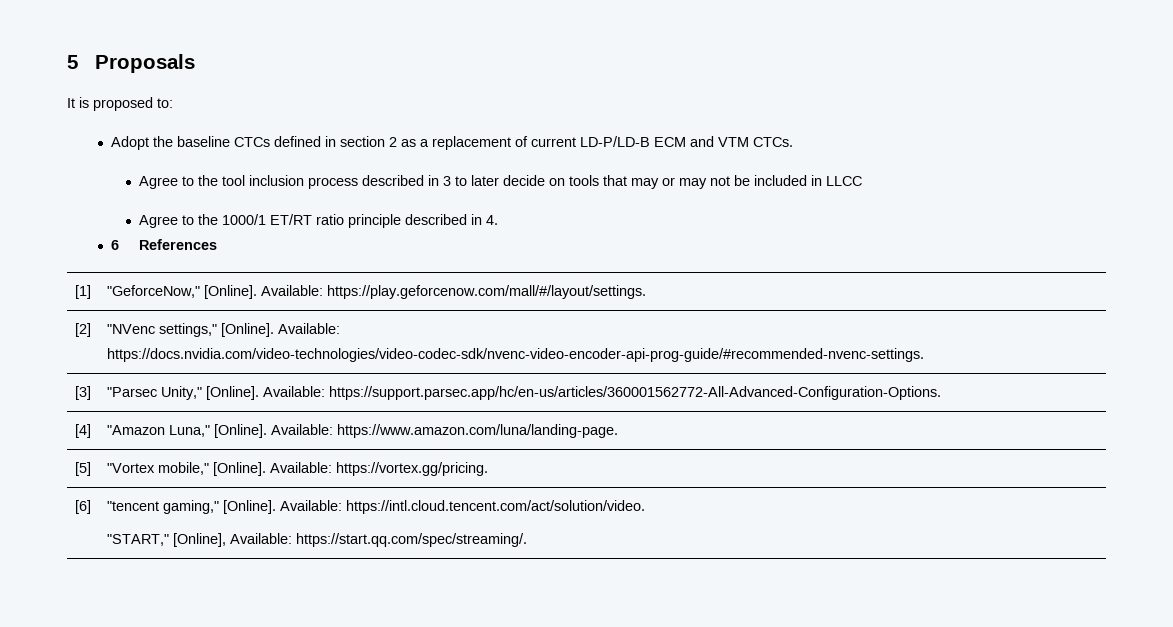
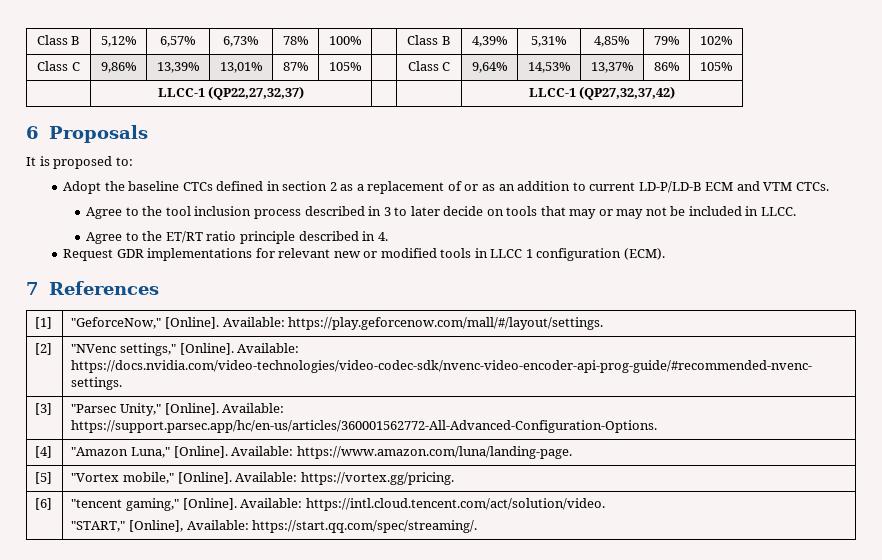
[67,55,78,69] 5 -> [36,35,81,45] [100,36,137,47] [160,36,196,47] [223,36,259,47] [282,36,309,45] [328,36,362,45] [407,35,451,45] [471,36,508,47] [531,36,567,47] [594,36,630,47] [653,36,680,45] [699,36,733,45] [37,61,80,71] [100,62,137,73] [156,62,200,73] [219,62,263,73] [282,62,309,71] [328,62,362,71] [407,61,451,71] [471,62,508,73] [527,62,571,73] [590,62,634,73] [653,62,680,71] [699,62,733,71] [157,86,305,100] [528,86,676,100] [26,126,39,139] Class B | 5,12% | 6,57% | 6,73% | 78% | 100% | | Class B | 4,39% | 5,31% | 4,85% | 79% | 102% // Class C | 9,86% | 13,39% | 13,01% | 87% | 105% | | Class C | 9,64% | 14,53% | 13,37% | 86% | 105% // | LLCC-1 (QP22,27,32,37) | | | LLCC-1 (QP27,32,37,42) // 6
(529, 141) none -> [464,181,586,191] or as an addition to
[826,176,863,186] [139,214,267,228] LLCC // Agree to the 1000/1 -> [760,207,796,216] [86,231,163,244] LLCC. // Agree to the
[111,240,120,250] 6 -> [63,248,665,261] [26,282,39,295] Request GDR implementations for relevant new or modified tools in LLCC 1 configuration (ECM). // 7

